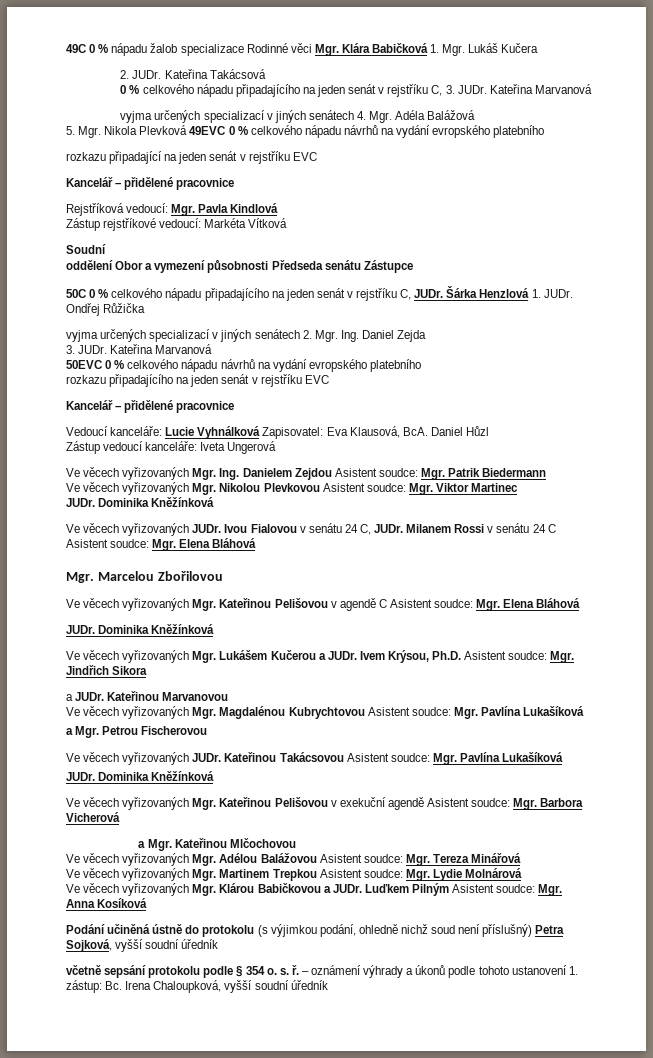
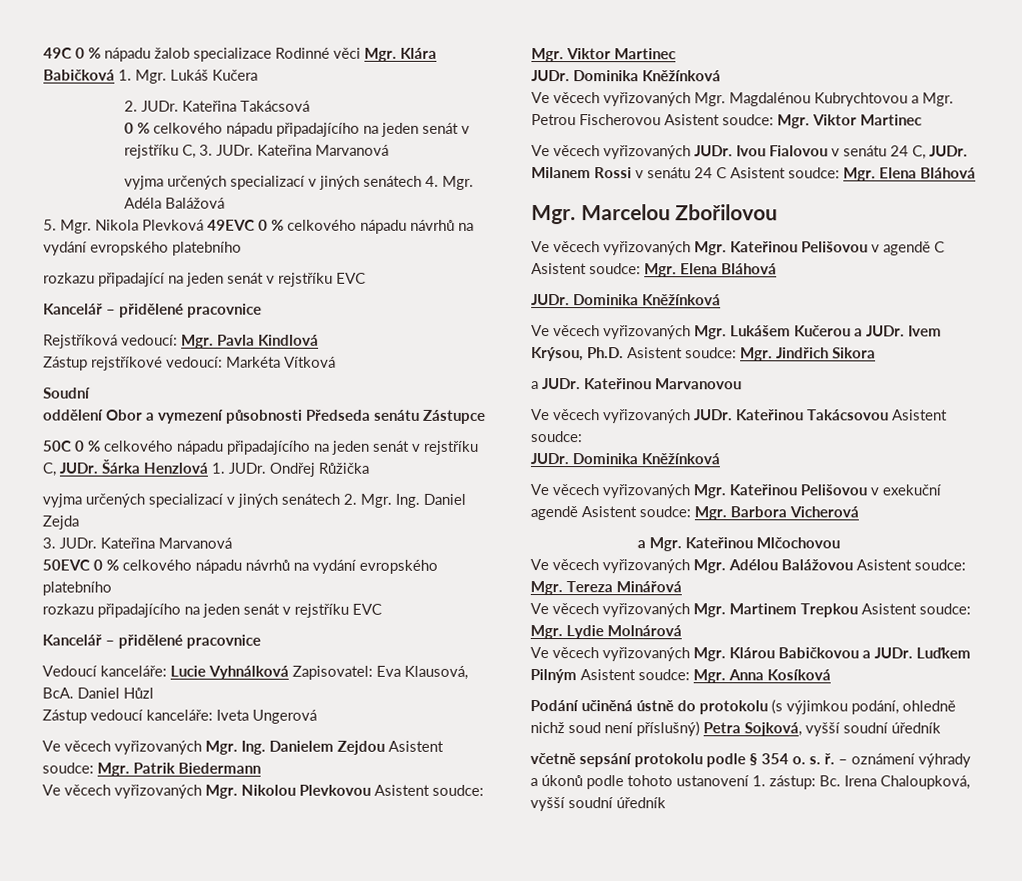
(215, 502) none -> [531,92,954,107] [531,114,922,129] // Ve věcech vyřizovaných Mgr. Magdalénou Kubrychtovou a Mgr. Petrou Fischerovou Asistent soudce: Mgr. Viktor Martinec
[66,706,585,719] [66,726,208,738] // Ve věcech vyřizovaných Mgr. Magdalénou Kubrychtovou Asistent soudce: Mgr. Pavlína Lukašíková // a Mgr. Petrou Fischerovou -> (742, 384) none
[432,752,564,765] Mgr. Pavlína Lukašíková -> (583, 437) none

